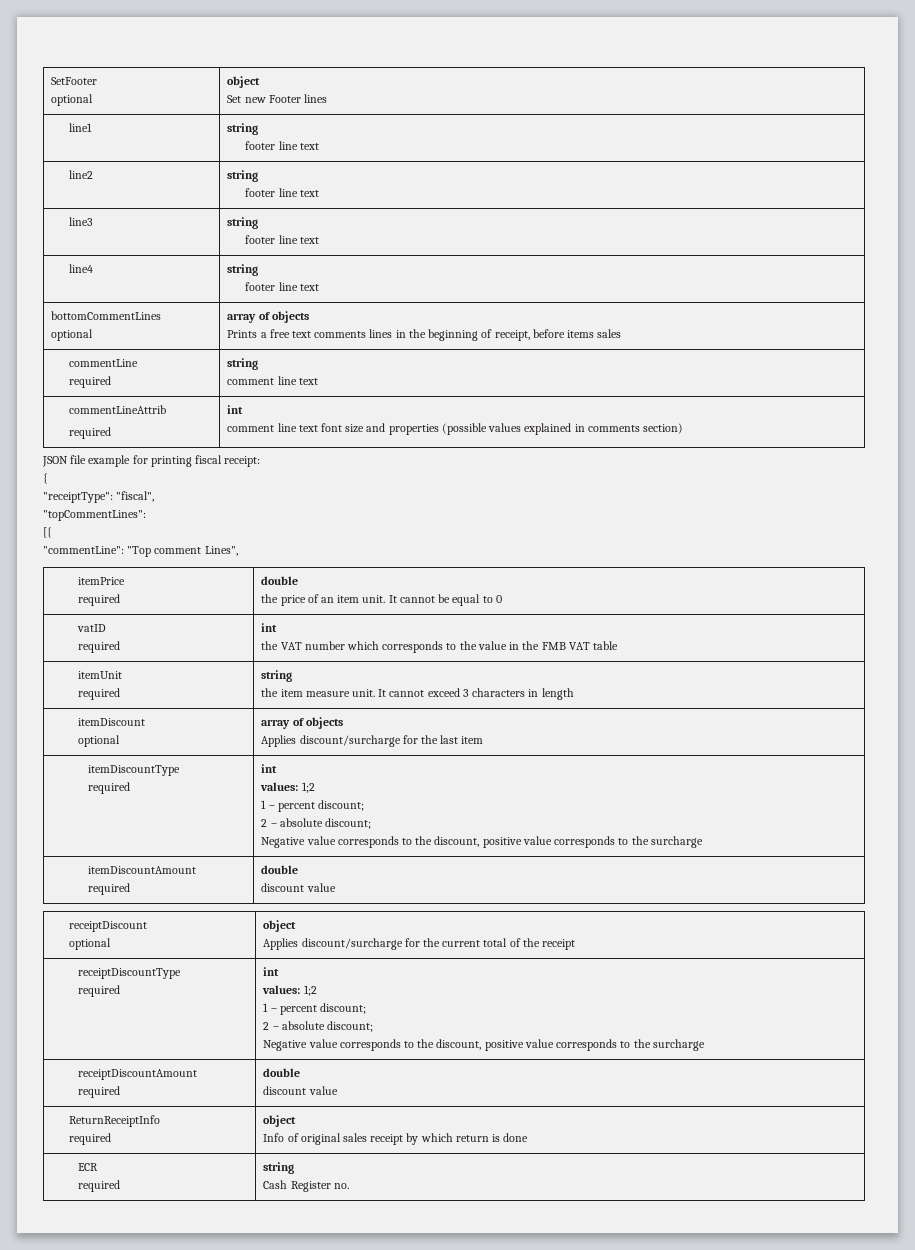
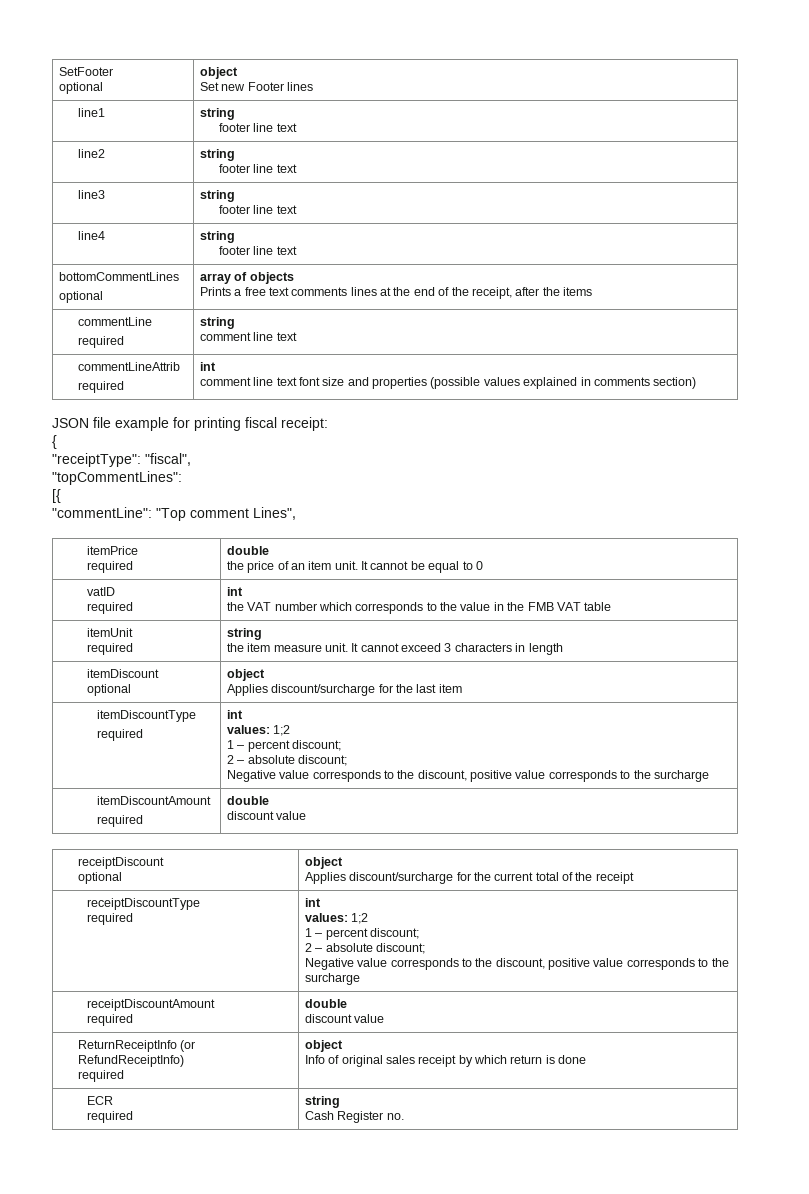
[395,329,565,341] in the beginning of receipt, before -> [380,287,560,299] at the end of the receipt, after the
[597,329,622,338] sales -> (593, 291) none
[261,717,343,729] array of objects -> [226,669,265,681] object
(161, 1121) none -> [180,1040,196,1052] [77,1055,184,1067] (or RefundReceiptInfo)

